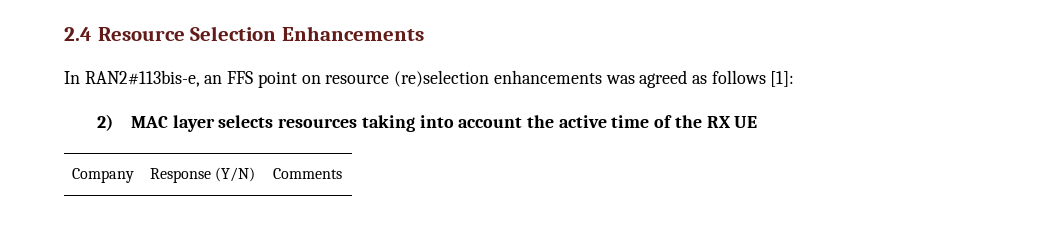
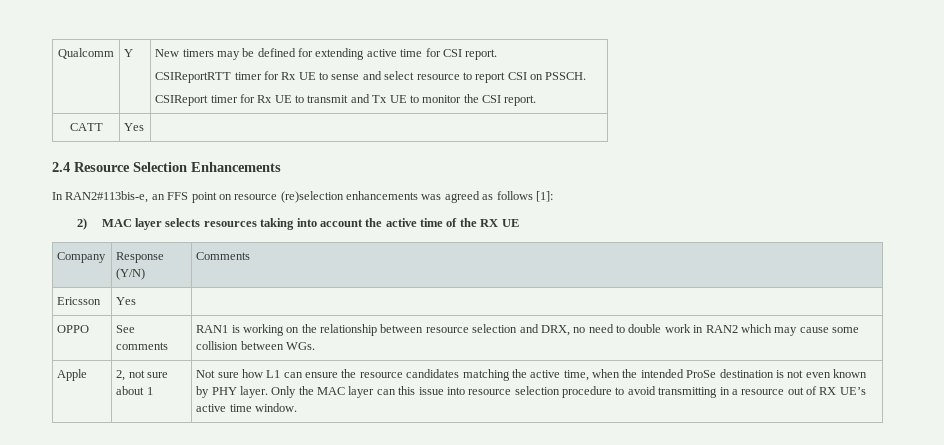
(64, 34) none -> [58,48,114,59] [124,49,134,57] [155,48,498,60] [155,71,587,83] [155,94,537,106] [69,123,103,131] [124,123,145,131] Qualcomm | Y | New timers may be defined for extending active time for CSI report. // CSIReportRTT timer for Rx UE to sense and select resource to report CSI on PSSCH. // CSIReport timer for Rx UE to transmit and Tx UE to monitor the CSI report. // CATT | Yes | //
(342, 173) none -> [57,297,102,305] [116,297,137,305] [57,325,90,333] [116,325,136,333] [116,342,169,350] [196,324,860,336] [196,341,315,350] [57,369,88,381] [116,370,168,381] [116,386,153,395] [196,369,868,381] [196,386,866,398] [196,403,297,412] // Ericsson | Yes | // OPPO | See comments | RAN1 is working on the relationship between resource selection and DRX, no need to double work in RAN2 which may cause some collision between WGs. // Apple | 2, not sure about 1 | Not sure how L1 can ensure the resource candidates matching the active time, when the intended ProSe destination is not even known by PHY layer. Only the MAC layer can this issue into resource selection procedure to avoid transmitting in a resource out of RX UE’s active time window.

